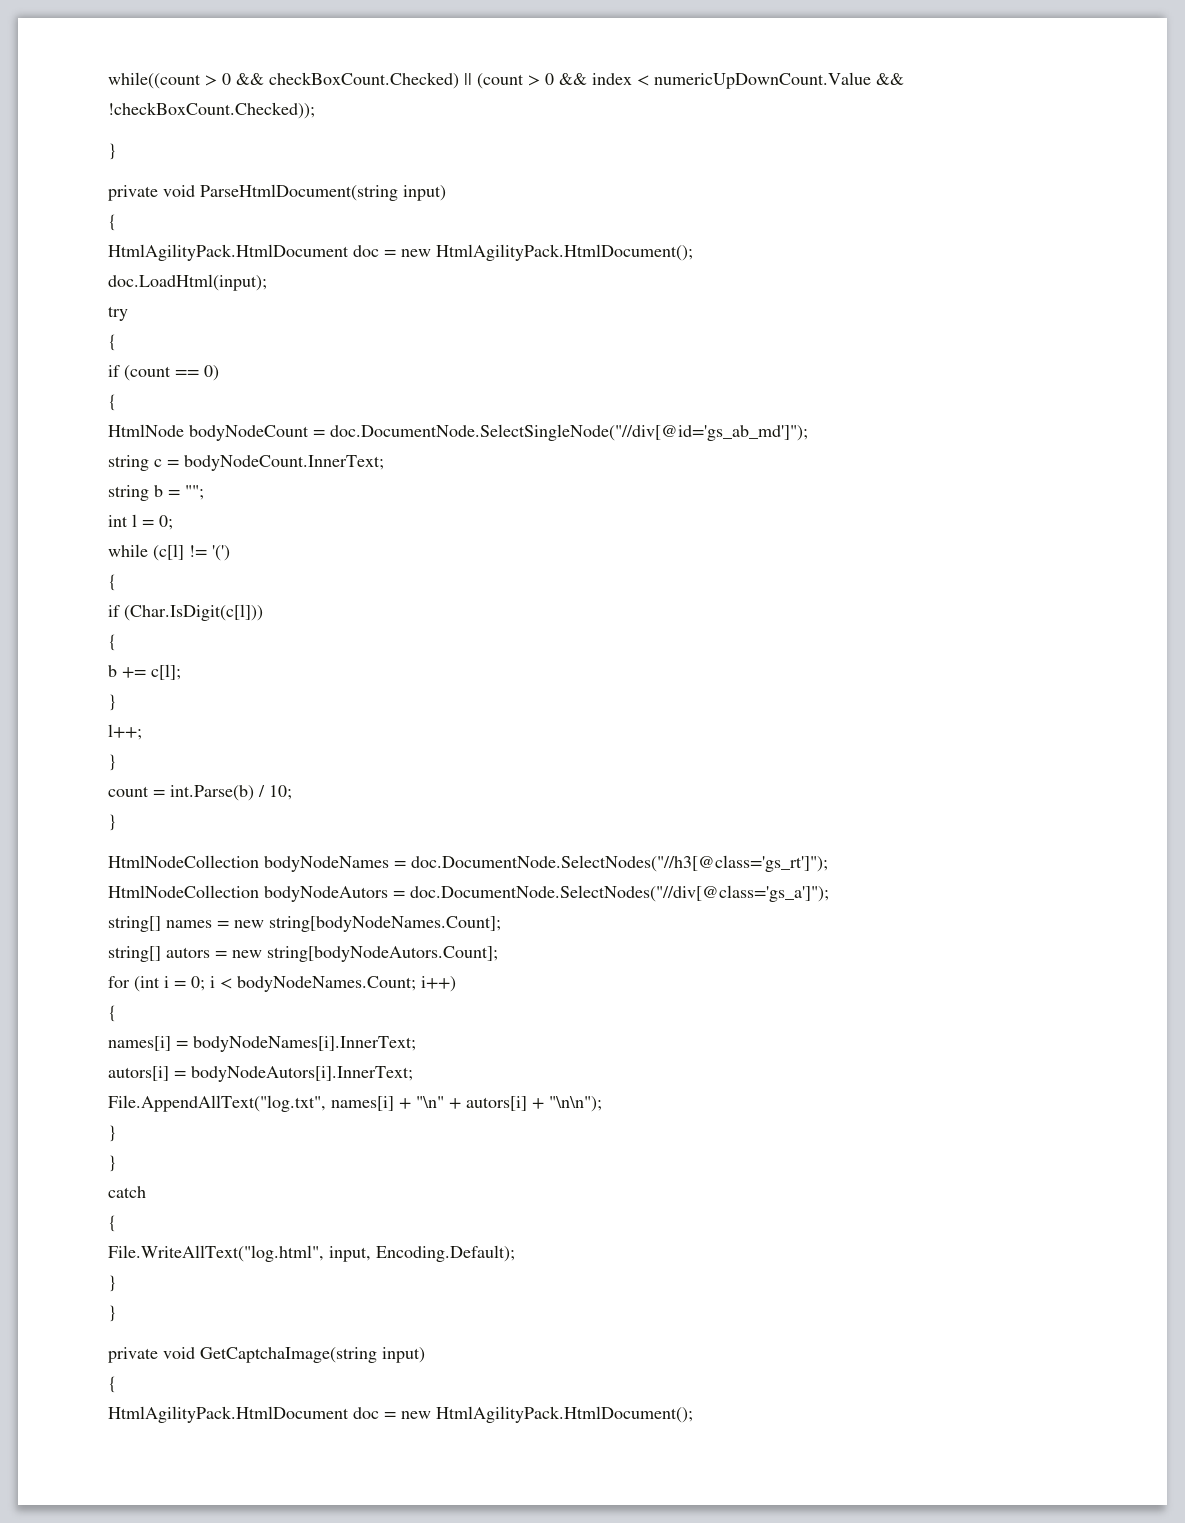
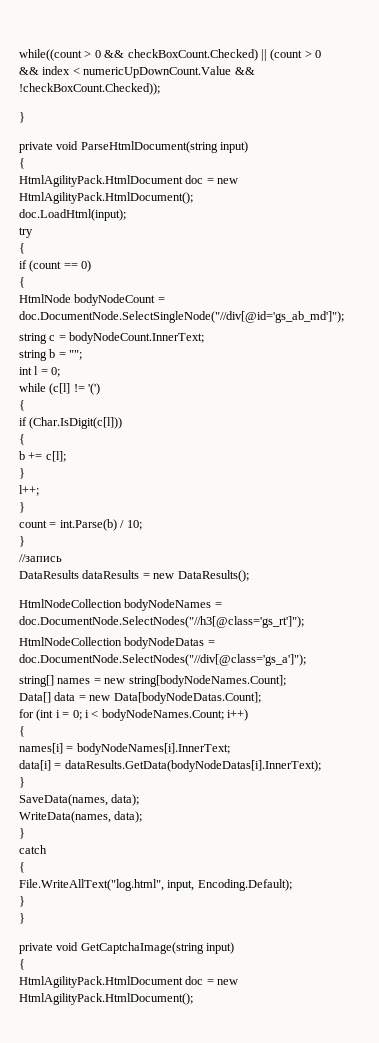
(117, 822) none -> [19,554,62,562] [19,570,249,582] // //запись // DataResults dataResults = new DataResults();
[264,886,388,902] bodyNodeAutors -> [124,637,205,649] bodyNodeDatas
[108,946,498,962] string[] autors = new string[bodyNodeAutors.Count]; -> [19,692,261,704] Data[] data = new Data[bodyNodeDatas.Count];
[108,1066,413,1082] [108,1095,602,1112] [108,1125,117,1142] autors[i] = bodyNodeAutors[i].InnerText; // File.AppendAllText("log.txt", names[i] + "\n" + autors[i] + "\n\n"); // } -> [19,760,321,772] [19,777,25,788] [19,794,140,806] [19,811,143,823] data[i] = dataResults.GetData(bodyNodeDatas[i].InnerText); // } // SaveData(names, data); // WriteData(names, data);

